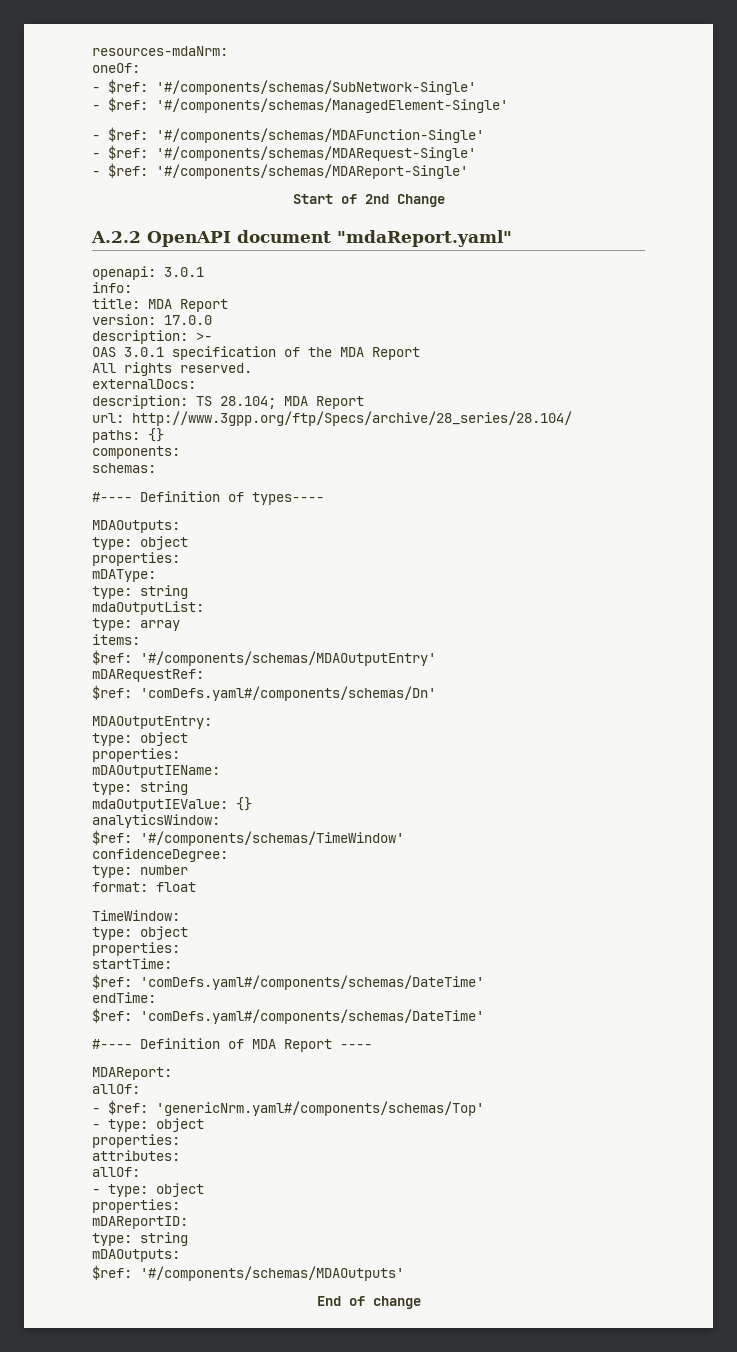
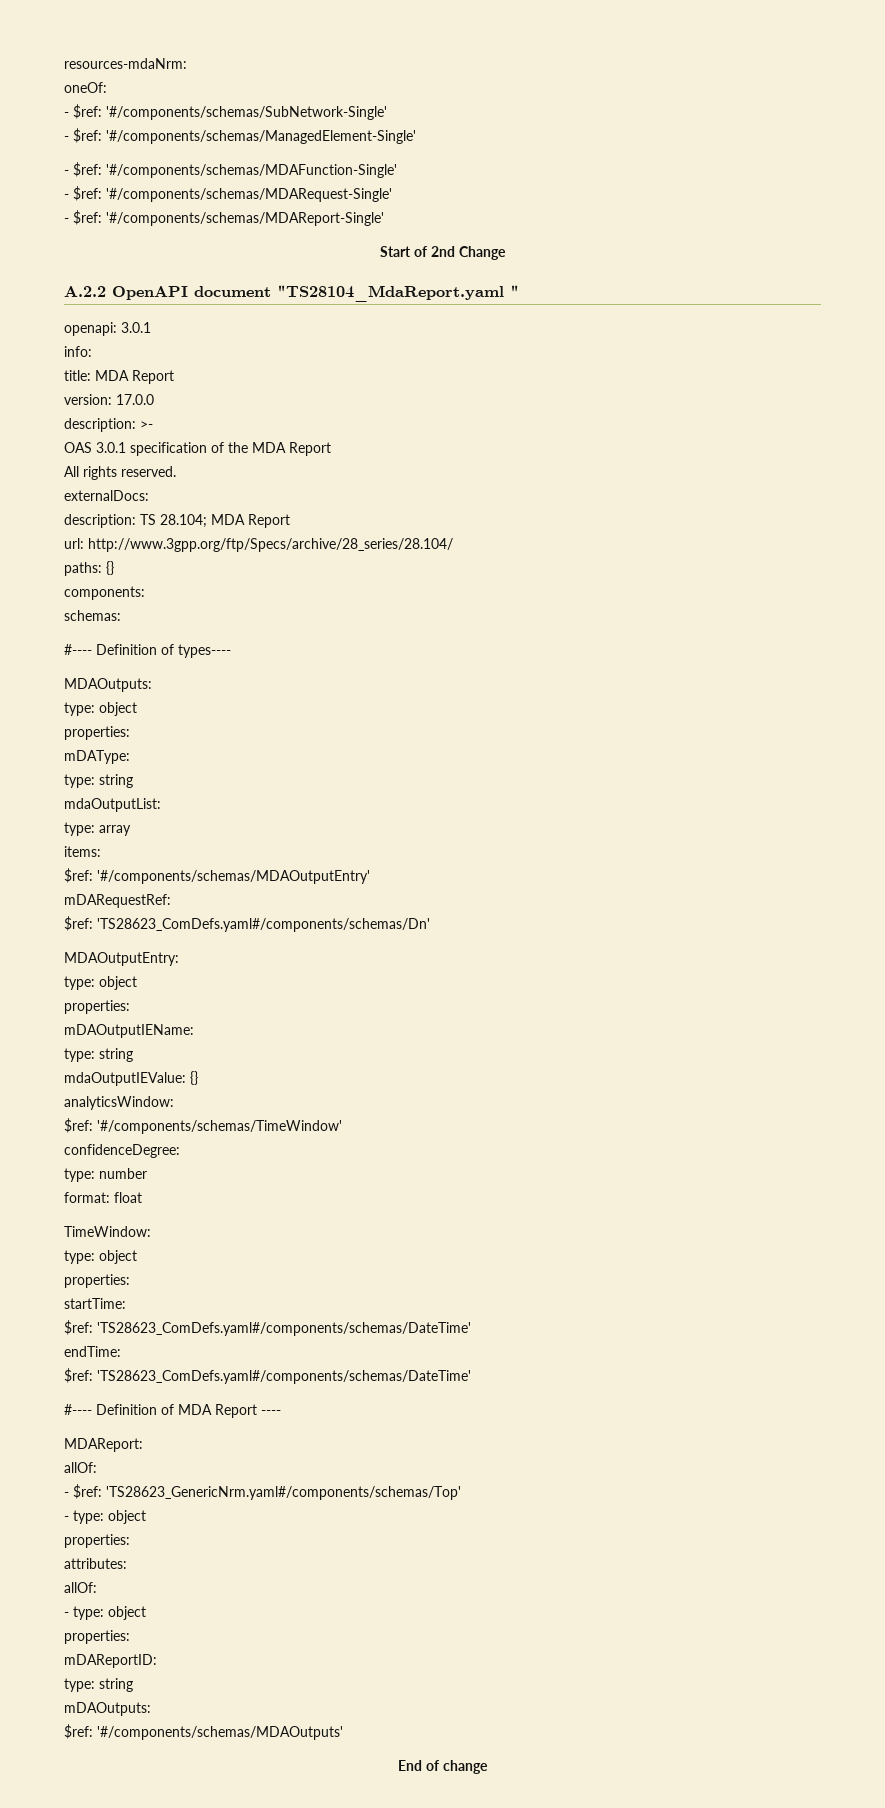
[337,230,512,247] "mdaReport.yaml" -> [277,285,519,302] "TS28104_MdaReport.yaml "
[140,686,436,701] 'comDefs.yaml#/components/schemas/Dn' -> [97,918,430,932] 'TS28623_ComDefs.yaml#/components/schemas/Dn'
[140,975,484,990] 'comDefs.yaml#/components/schemas/DateTime' -> [97,1322,471,1336] 'TS28623_ComDefs.yaml#/components/schemas/DateTime'
[140,1009,484,1024] 'comDefs.yaml#/components/schemas/DateTime' -> [97,1370,471,1384] 'TS28623_ComDefs.yaml#/components/schemas/DateTime'
[156,1101,484,1116] 'genericNrm.yaml#/components/schemas/Top' -> [106,1486,461,1500] 'TS28623_GenericNrm.yaml#/components/schemas/Top'

